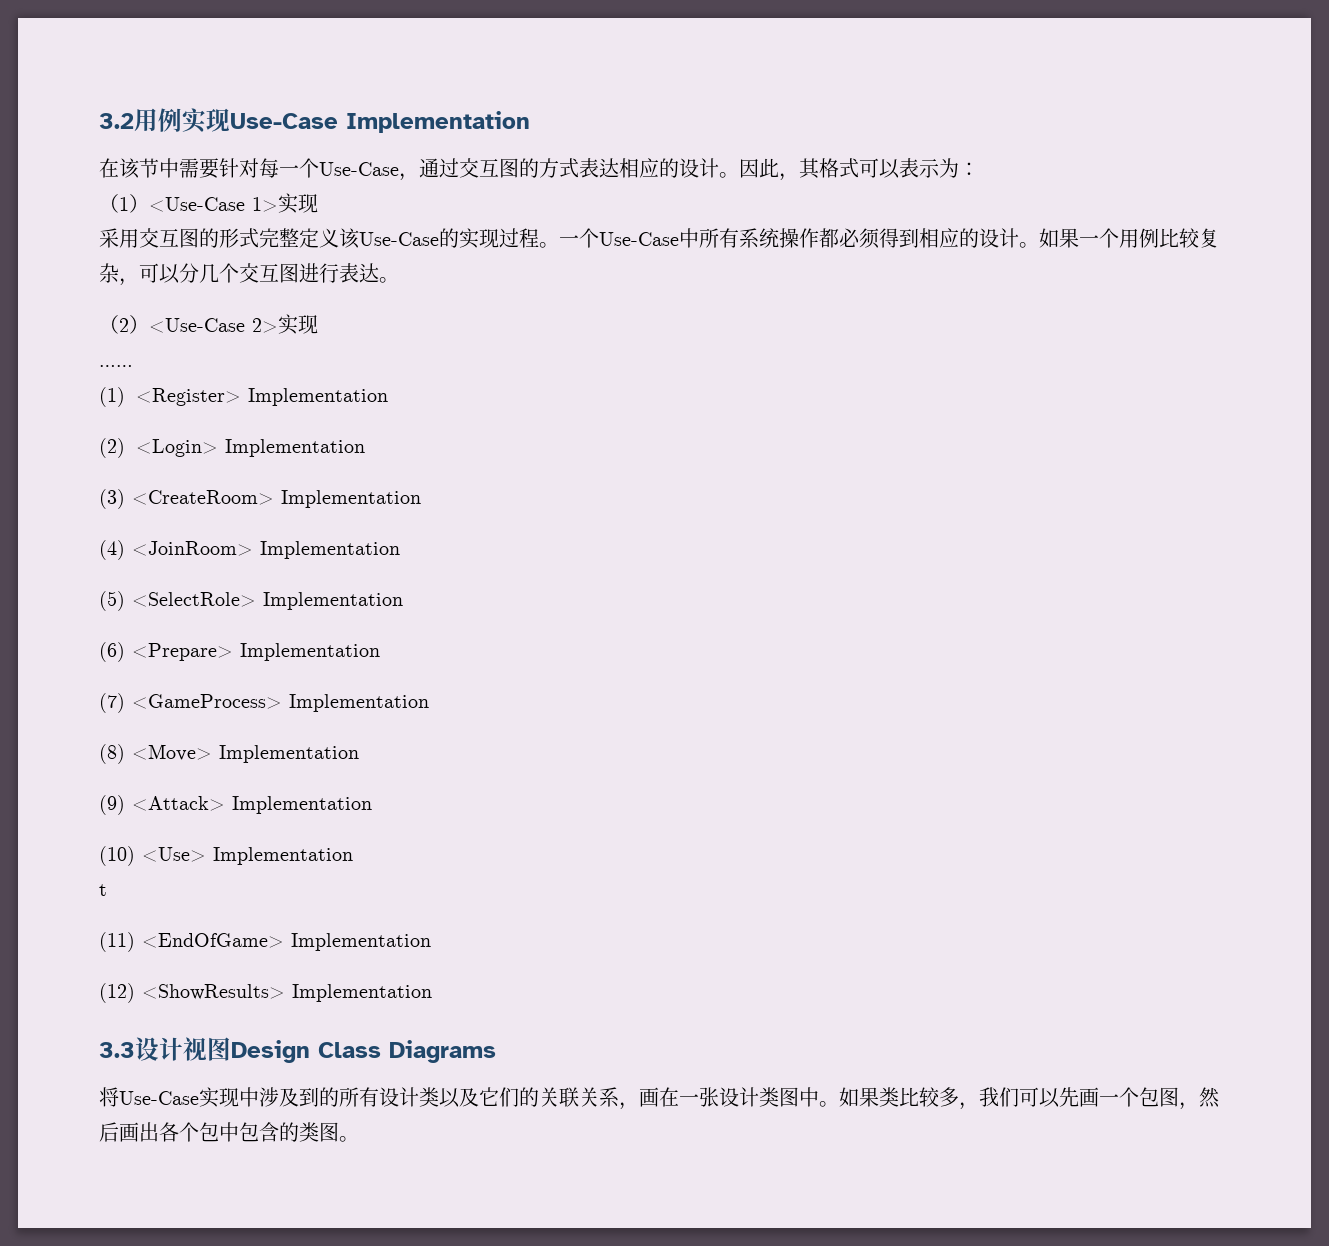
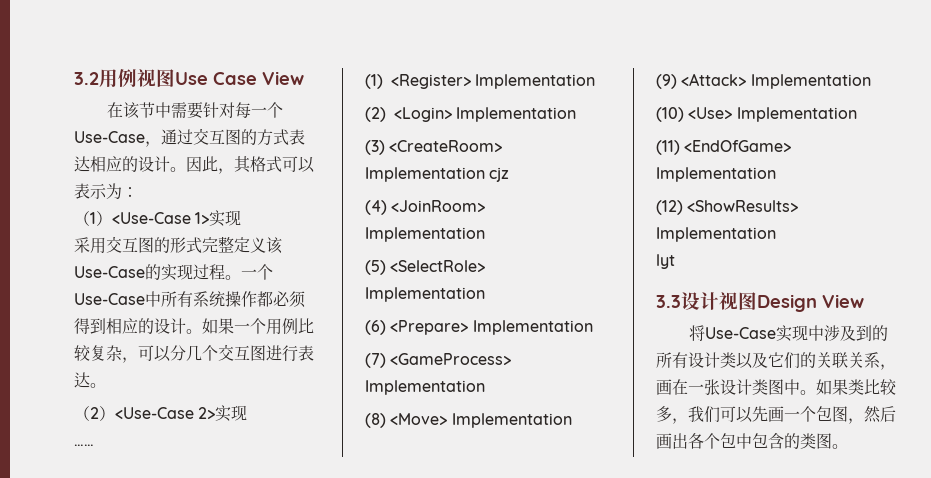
[182,108,530,133] 实现Use-Case Implementation -> [137,69,304,87] 视图Use Case View
(421, 499) none -> [489,167,510,182] cjz
[99,884,107,896] // t -> (857, 114) none
(432, 993) none -> [656,254,675,269] // lyt
[318,1040,496,1063] Class Diagrams -> [822,294,864,308] View

